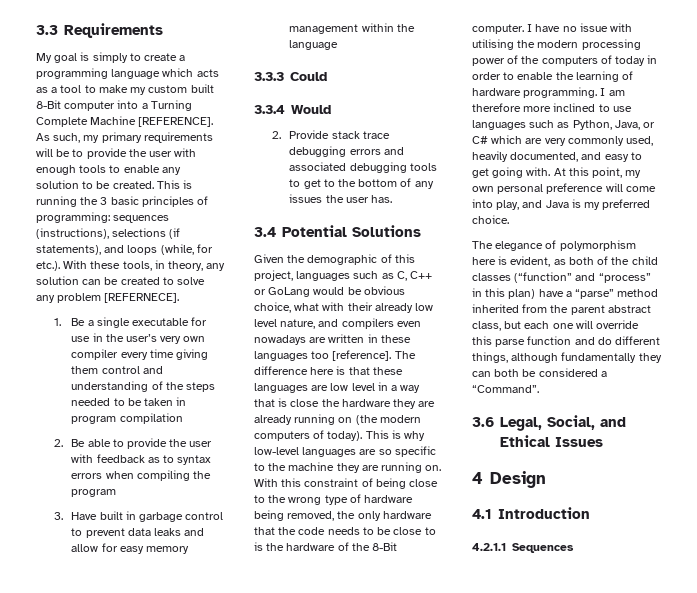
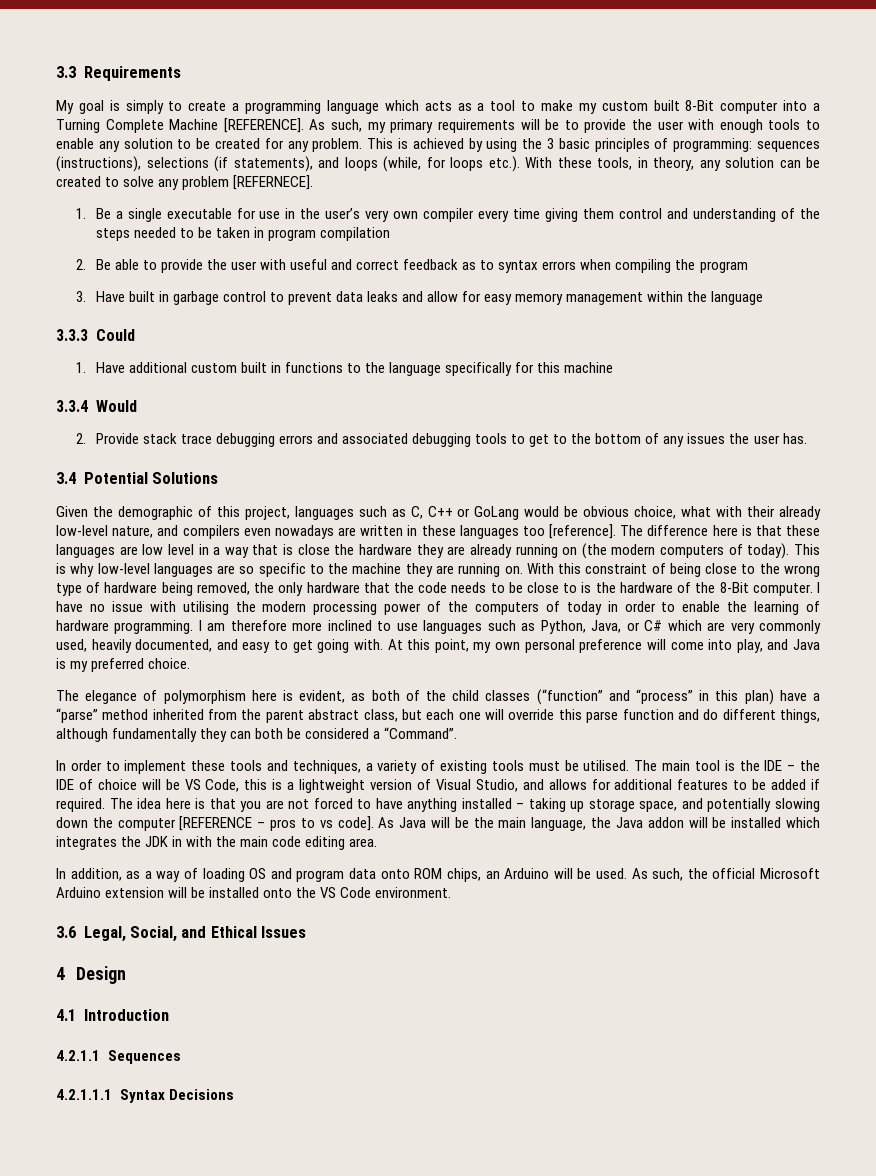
[112,180,193,189] [36,196,77,207] created. This is running -> [215,138,518,152] created for any problem. This is achieved by using
(213, 248) none -> [450,157,483,171] loops
(94, 458) none -> [289,259,400,270] useful and correct
(327, 76) none -> [75,362,614,376] // 1. Have additional custom built in functions to the language specifically for this machine
[415,303,434,311] [254,319,277,327] low level -> [56,525,108,536] low-level
(539, 389) none -> [56,760,821,774] [56,779,821,793] [56,798,820,812] [56,816,821,831] [56,836,378,850] [56,868,820,882] [56,887,452,898] // In order to implement these tools and techniques, a variety of existing tools must be utilised. The main tool is the IDE – the IDE of choice will be VS Code, this is a lightweight version of Visual Studio, and allows for additional features to be added if required. The idea here is that you are not forced to have anything installed – taking up storage space, and potentially slowing down the computer [REFERENCE – pros to vs code]. As Java will be the main language, the Java addon will be installed which integrates the JDK in with the main code editing area. // In addition, as a way of loading OS and program data onto ROM chips, an Arduino will be used. As such, the official Microsoft Arduino extension will be installed onto the VS Code environment.
(574, 548) none -> [56,1089,234,1103] // 4.2.1.1.1 Syntax Decisions

